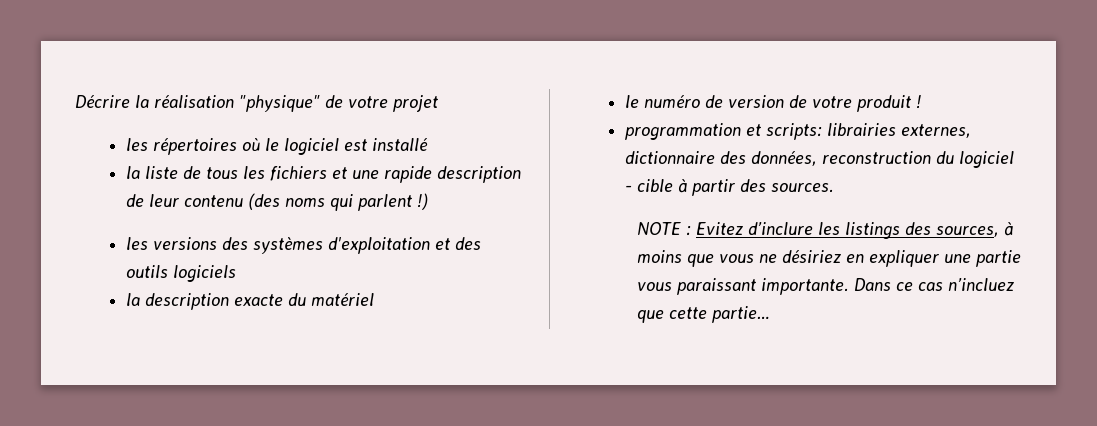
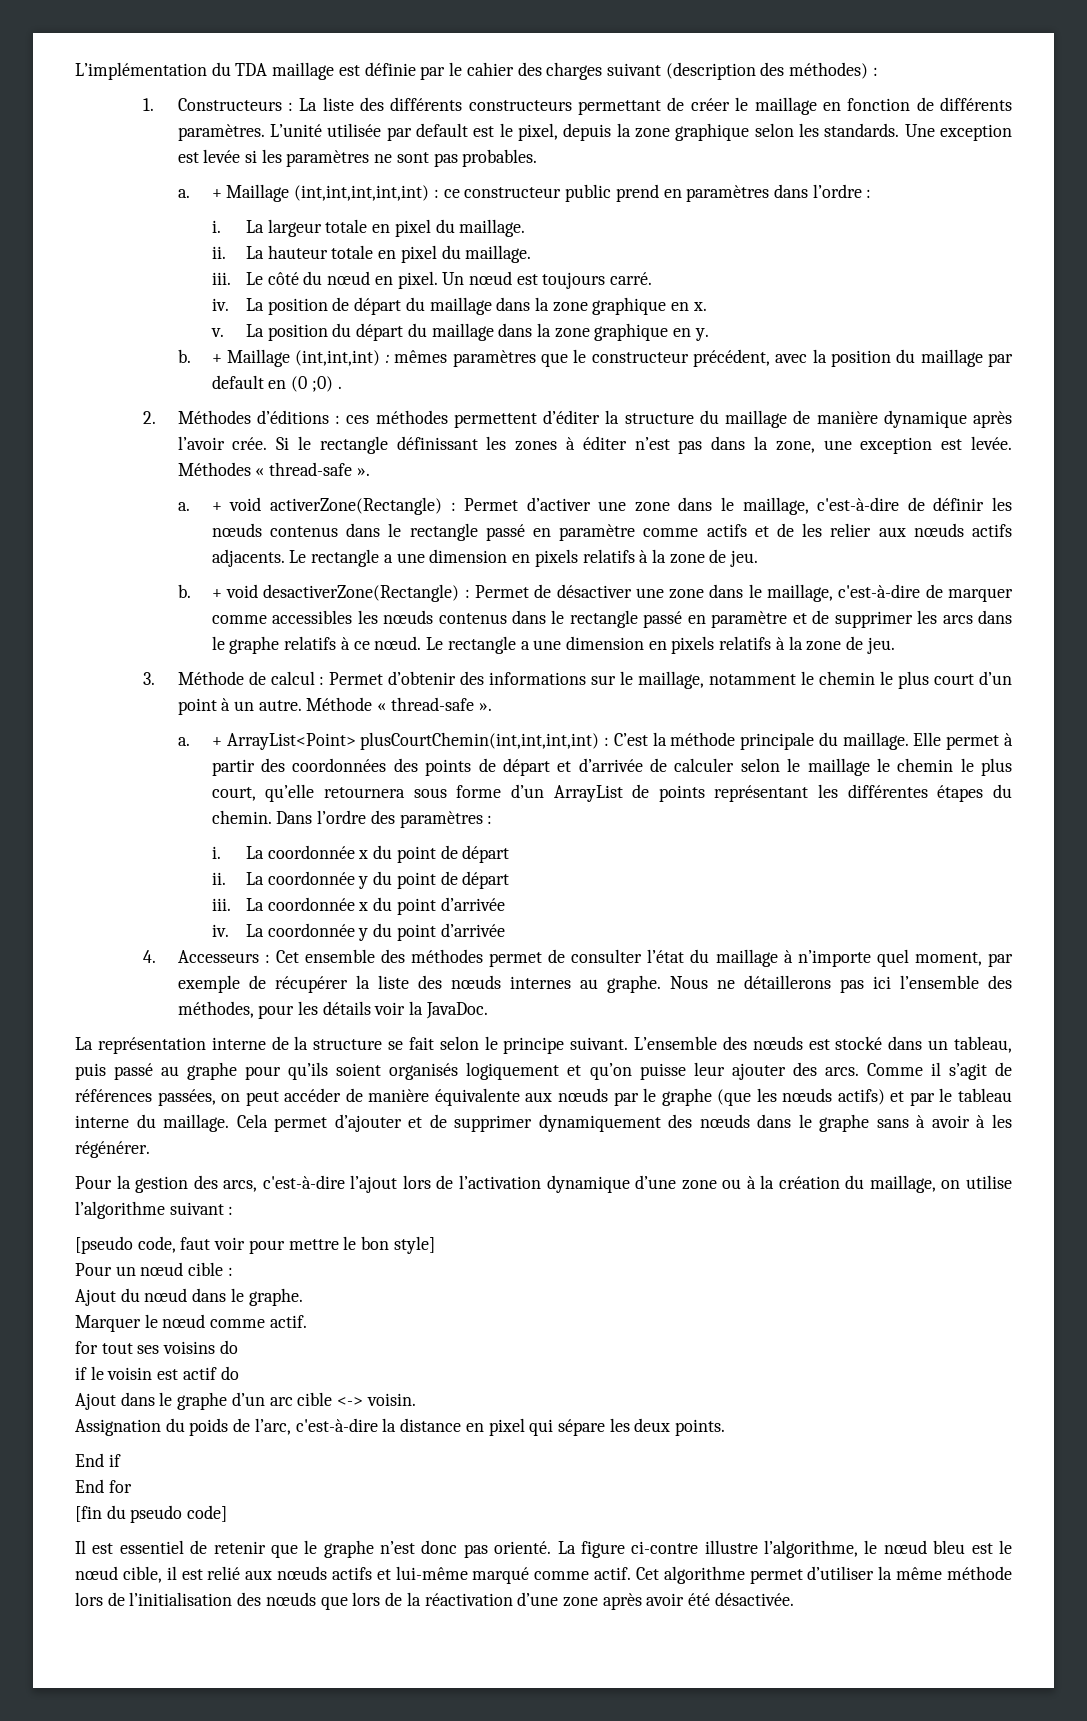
[75,95,438,112] [125,138,428,155] [125,166,521,183] [125,193,428,211] [125,237,481,254] [125,265,236,282] [125,293,374,310] [624,95,921,112] [624,123,971,140] [624,151,1014,168] [624,179,834,196] [637,222,1014,239] [637,250,1022,267] [637,278,1015,295] [637,306,771,323] Décrire la réalisation "physique" de votre projet // les répertoires où le logiciel est installé // la liste de tous les fichiers et une rapide description de leur contenu (des noms qui parlent !) // les versions des systèmes d'exploitation et des outils logiciels // la description exacte du matériel // le numéro de version de votre produit ! // programmation et scripts: librairies externes, dictionnaire des données, reconstruction du logiciel - cible à partir des sources. // NOTE : Evitez d’inclure les listings des sources, à moins que vous ne désiriez en expliquer une partie vous paraissant importante. Dans ce cas n’incluez que cette partie… -> [75,62,878,80] [143,97,1012,115] [177,123,1012,141] [177,149,538,167] [177,184,872,202] [211,219,526,237] [211,245,532,263] [211,271,653,289] [211,297,707,315] [210,323,709,341] [177,349,1014,367] [211,375,342,392] [143,410,1012,428] [177,436,1012,454] [177,462,370,476] [177,497,1013,515] [211,523,1013,541] [211,549,759,567] [177,584,1013,602] [211,610,1013,628] [211,636,895,654] [143,671,1012,689] [177,697,492,715] [177,732,1014,750] [211,758,1012,776] [211,784,1012,802] [211,810,493,828] [211,845,510,863] [211,871,510,889] [211,897,505,915] [211,923,505,941] [143,949,1013,967] [177,975,1012,993] [177,1001,488,1019] [75,1036,1013,1054] [75,1062,1013,1080] [75,1088,1012,1106] [75,1114,1012,1132] [75,1141,150,1158] [75,1175,1012,1193] [75,1201,234,1219] [75,1236,435,1254] [75,1262,233,1276] [75,1288,303,1306] [75,1314,307,1332] [75,1340,238,1354] [75,1366,239,1380] [75,1392,416,1410] [75,1418,726,1436] [75,1453,121,1467] [75,1479,132,1493] [75,1505,228,1523] [75,1540,1013,1558] [75,1566,1013,1584] [75,1592,794,1610] L’implémentation du TDA maillage est définie par le cahier des charges suivant (description des méthodes) : // 1. Constructeurs : La liste des différents constructeurs permettant de créer le maillage en fonction de différents paramètres. L’unité utilisée par default est le pixel, depuis la zone graphique selon les standards. Une exception est levée si les paramètres ne sont pas probables. // a. + Maillage (int,int,int,int,int) : ce constructeur public prend en paramètres dans l’ordre : // i. La largeur totale en pixel du maillage. // ii. La hauteur totale en pixel du maillage. // iii. Le côté du nœud en pixel. Un nœud est toujours carré. // iv. La position de départ du maillage dans la zone graphique en x. // v. La position du départ du maillage dans la zone graphique en y. // b. + Maillage (int,int,int) : mêmes paramètres que le constructeur précédent, avec la position du maillage par default en (0 ;0) . // 2. Méthodes d’éditions : ces méthodes permettent d’éditer la structure du maillage de manière dynamique après l’avoir crée. Si le rectangle définissant les zones à éditer n’est pas dans la zone, une exception est levée. Méthodes « thread-safe ». // a. + void activerZone(Rectangle) : Permet d’activer une zone dans le maillage, c'est-à-dire de définir les nœuds contenus dans le rectangle passé en paramètre comme actifs et de les relier aux nœuds actifs adjacents. Le rectangle a une dimension en pixels relatifs à la zone de jeu. // b. + void desactiverZone(Rectangle) : Permet de désactiver une zone dans le maillage, c'est-à-dire de marquer comme accessibles les nœuds contenus dans le rectangle passé en paramètre et de supprimer les arcs dans le graphe relatifs à ce nœud. Le rectangle a une dimension en pixels relatifs à la zone de jeu. // 3. Méthode de calcul : Permet d’obtenir des informations sur le maillage, notamment le chemin le plus court d’un point à un autre. Méthode « thread-safe ». // a. + ArrayList<Point> plusCourtChemin(int,int,int,int) : C’est la méthode principale du maillage. Elle permet à partir des coordonnées des points de départ et d’arrivée de calculer selon le maillage le chemin le plus court, qu’elle retournera sous forme d’un ArrayList de points représentant les différentes étapes du chemin. Dans l’ordre des paramètres : // i. La coordonnée x du point de départ // ii. La coordonnée y du point de départ // iii. La coordonnée x du point d’arrivée // iv. La coordonnée y du point d’arrivée // 4. Accesseurs : Cet ensemble des méthodes permet de consulter l’état du maillage à n’importe quel moment, par exemple de récupérer la liste des nœuds internes au graphe. Nous ne détaillerons pas ici l’ensemble des méthodes, pour les détails voir la JavaDoc. // La représentation interne de la structure se fait selon le principe suivant. L’ensemble des nœuds est stocké dans un tableau, puis passé au graphe pour qu’ils soient organisés logiquement et qu’on puisse leur ajouter des arcs. Comme il s’agit de références passées, on peut accéder de manière équivalente aux nœuds par le graphe (que les nœuds actifs) et par le tableau interne du maillage. Cela permet d’ajouter et de supprimer dynamiquement des nœuds dans le graphe sans à avoir à les régénérer. // Pour la gestion des arcs, c'est-à-dire l’ajout lors de l’activation dynamique d’une zone ou à la création du maillage, on utilise l’algorithme suivant : // [pseudo code, faut voir pour mettre le bon style] // Pour un nœud cible : // Ajout du nœud dans le graphe. // Marquer le nœud comme actif. // for tout ses voisins do // if le voisin est actif do // Ajout dans le graphe d’un arc cible <-> voisin. // Assignation du poids de l’arc, c'est-à-dire la distance en pixel qui sépare les deux points. // End if // End for // [fin du pseudo code] // Il est essentiel de retenir que le graphe n’est donc pas orienté. La figure ci-contre illustre l’algorithme, le nœud bleu est le nœud cible, il est relié aux nœuds actifs et lui-même marqué comme actif. Cet algorithme permet d’utiliser la même méthode lors de l’initialisation des nœuds que lors de la réactivation d’une zone après avoir été désactivée.

